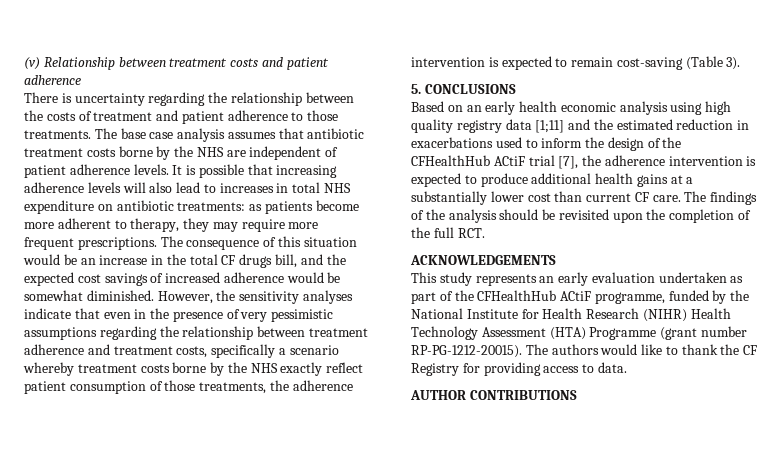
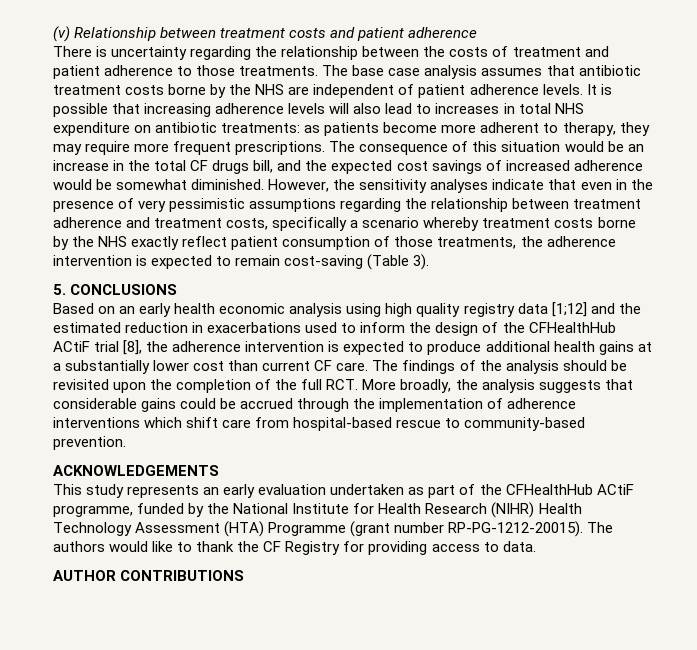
[535,120,565,133] [1;11] -> [551,302,587,317] [1;12]
[558,156,579,169] [7], -> [123,340,143,355] [8],
(485, 233) none -> [362,379,633,393] [53,398,577,412] [53,417,586,431] [53,436,126,450] More broadly, the analysis suggests that considerable gains could be accrued through the implementation of adherence interventions which shift care from hospital-based rescue to community-based prevention.

